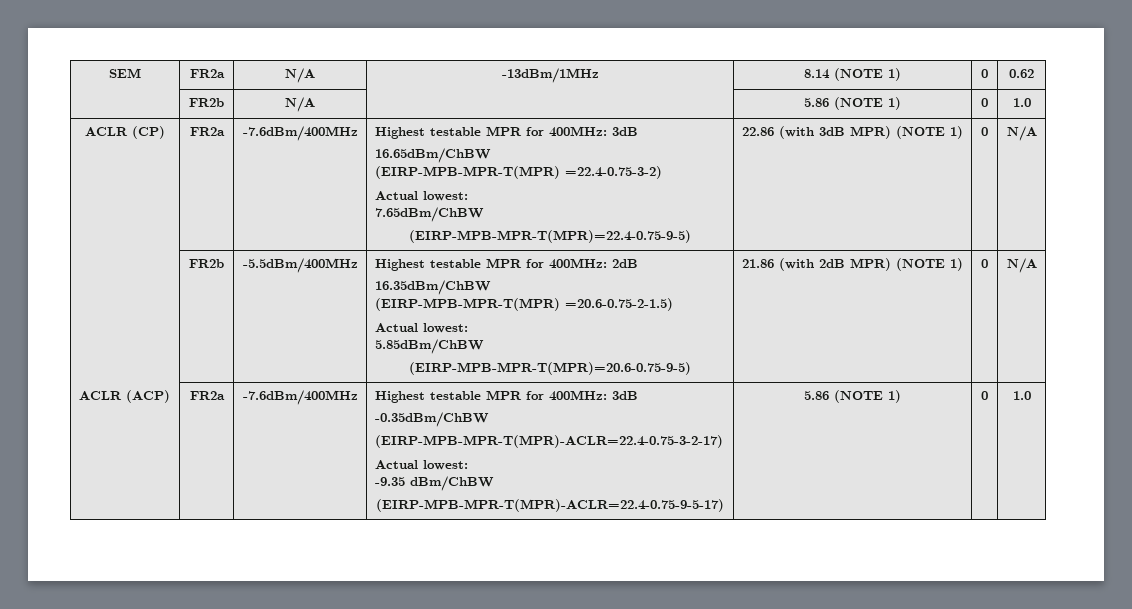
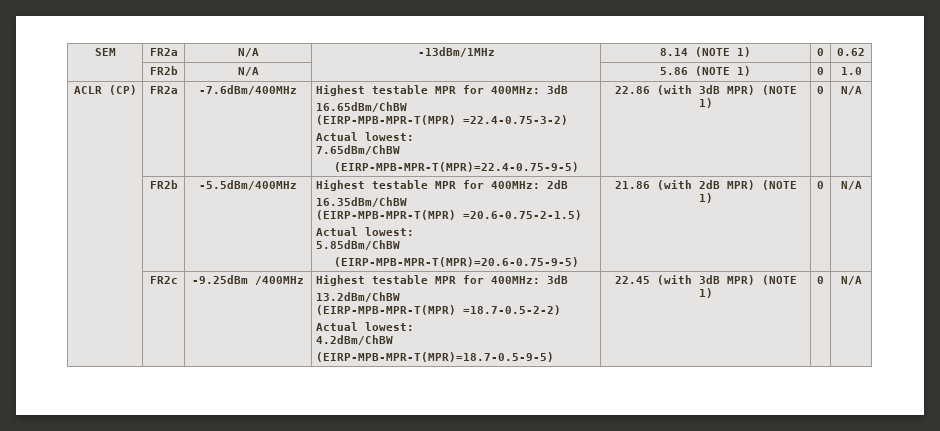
[78,390,170,403] [189,391,225,400] [242,390,358,405] [374,390,638,403] [374,412,489,427] [374,435,723,448] [374,460,468,470] [374,476,494,491] [376,499,724,512] [803,390,901,403] [981,391,988,400] [1012,391,1031,400] ACLR (ACP) | FR2a | -7.6dBm/400MHz | Highest testable MPR for 400MHz: 3dB // -0.35dBm/ChBW // (EIRP-MPB-MPR-T(MPR)-ACLR=22.4-0.75-3-2-17) // Actual lowest: // -9.35 dBm/ChBW // (EIRP-MPB-MPR-T(MPR)-ACLR=22.4-0.75-9-5-17) | 5.86 (NOTE 1) | 0 | 1.0 -> [149,276,178,284] [192,275,304,285] [316,275,569,286] [316,292,401,302] [316,305,562,315] [316,322,415,331] [316,335,394,345] [316,352,555,362] [614,275,797,285] [698,288,713,298] [817,276,824,284] [840,276,862,285] | FR2c | -9.25dBm /400MHz | Highest testable MPR for 400MHz: 3dB // 13.2dBm/ChBW // (EIRP-MPB-MPR-T(MPR) =18.7-0.5-2-2) // Actual lowest: // 4.2dBm/ChBW // (EIRP-MPB-MPR-T(MPR)=18.7-0.5-9-5) | 22.45 (with 3dB MPR) (NOTE 1) | 0 | N/A

